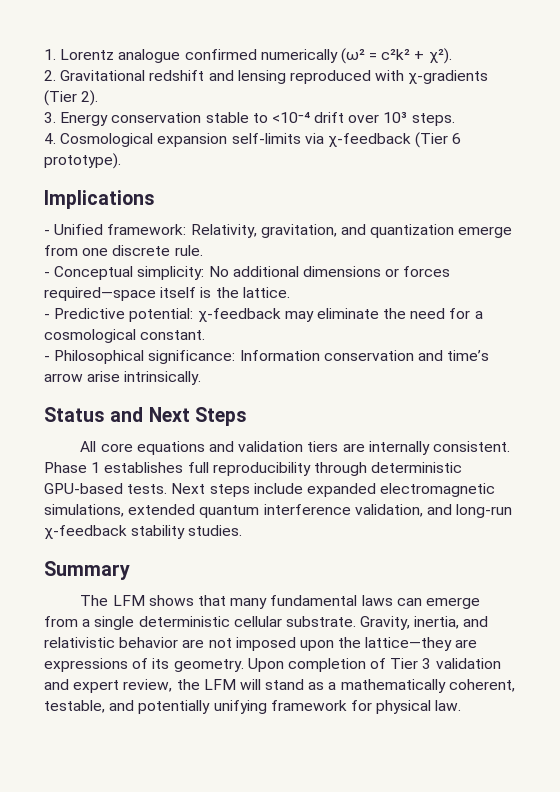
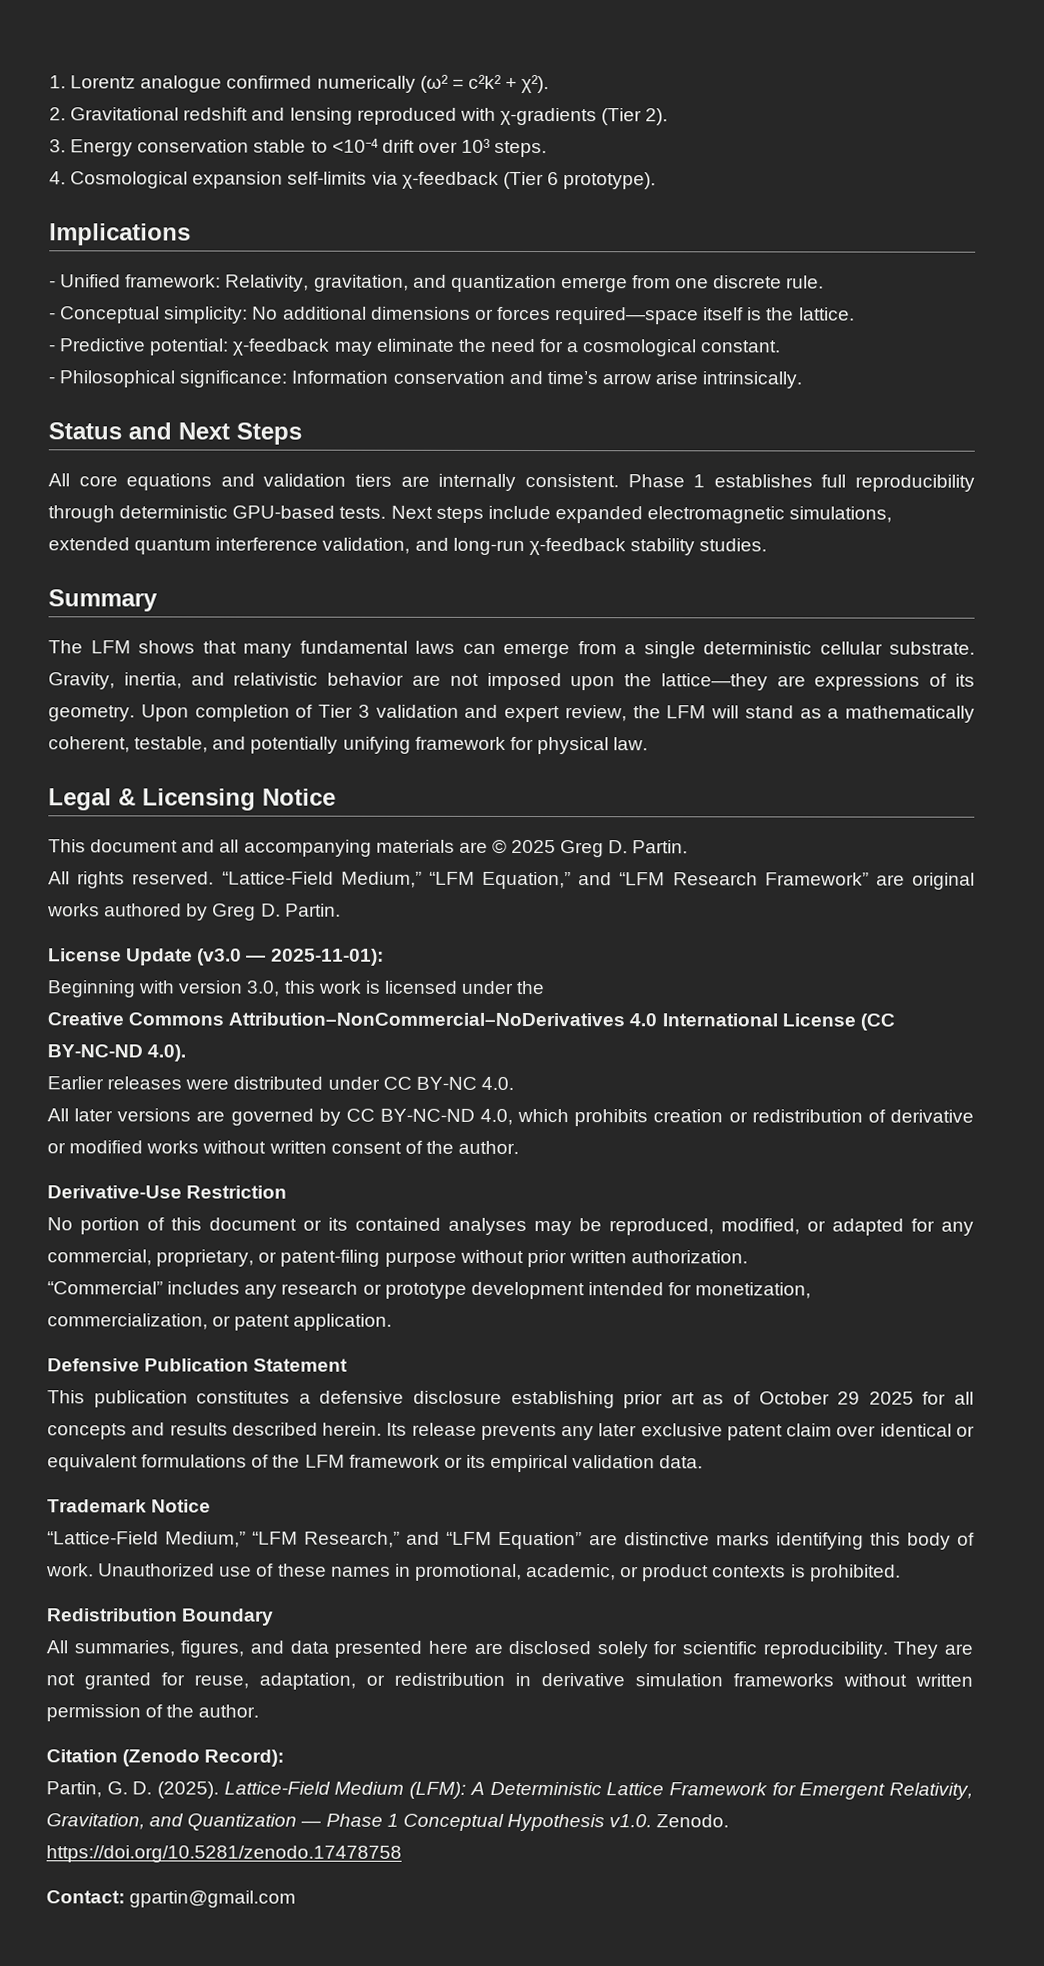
(462, 705) none -> [48,788,336,811] [48,838,689,858] [48,871,975,890] [47,903,341,921] [48,948,384,966] [47,980,546,998] [47,1012,895,1031] [47,1044,187,1062] [47,1076,514,1090] [47,1108,974,1127] [47,1140,520,1154] [47,1185,288,1199] [47,1217,974,1236] [47,1249,749,1268] [47,1281,812,1300] [47,1313,393,1331] [47,1358,349,1372] [47,1390,975,1409] [47,1422,975,1441] [47,1454,704,1473] [47,1499,212,1513] [47,1531,976,1550] [46,1563,901,1582] [46,1608,275,1626] [46,1640,973,1659] [46,1672,973,1690] [46,1704,260,1722] [46,1749,285,1767] [46,1781,974,1800] [46,1813,730,1832] [46,1845,402,1863] [46,1890,297,1908] // Legal & Licensing Notice // This document and all accompanying materials are © 2025 Greg D. Partin. // All rights reserved. “Lattice-Field Medium,” “LFM Equation,” and “LFM Research Framework” are original works authored by Greg D. Partin. // License Update (v3.0 — 2025-11-01): // Beginning with version 3.0, this work is licensed under the // Creative Commons Attribution–NonCommercial–NoDerivatives 4.0 International License (CC BY-NC-ND 4.0). // Earlier releases were distributed under CC BY-NC 4.0. // All later versions are governed by CC BY-NC-ND 4.0, which prohibits creation or redistribution of derivative or modified works without written consent of the author. // Derivative-Use Restriction // No portion of this document or its contained analyses may be reproduced, modified, or adapted for any commercial, proprietary, or patent-filing purpose without prior written authorization. // “Commercial” includes any research or prototype development intended for monetization, commercialization, or patent application. // Defensive Publication Statement // This publication constitutes a defensive disclosure establishing prior art as of October 29 2025 for all concepts and results described herein. Its release prevents any later exclusive patent claim over identical or equivalent formulations of the LFM framework or its empirical validation data. // Trademark Notice // “Lattice-Field Medium,” “LFM Research,” and “LFM Equation” are distinctive marks identifying this body of work. Unauthorized use of these names in promotional, academic, or product contexts is prohibited. // Redistribution Boundary // All summaries, figures, and data presented here are disclosed solely for scientific reproducibility. They are not granted for reuse, adaptation, or redistribution in derivative simulation frameworks without written permission of the author. // Citation (Zenodo Record): // Partin, G. D. (2025). Lattice-Field Medium (LFM): A Deterministic Lattice Framework for Emergent Relativity, Gravitation, and Quantization — Phase 1 Conceptual Hypothesis v1.0. Zenodo. https://doi.org/10.5281/zenodo.17478758 // Contact: gpartin@gmail.com

